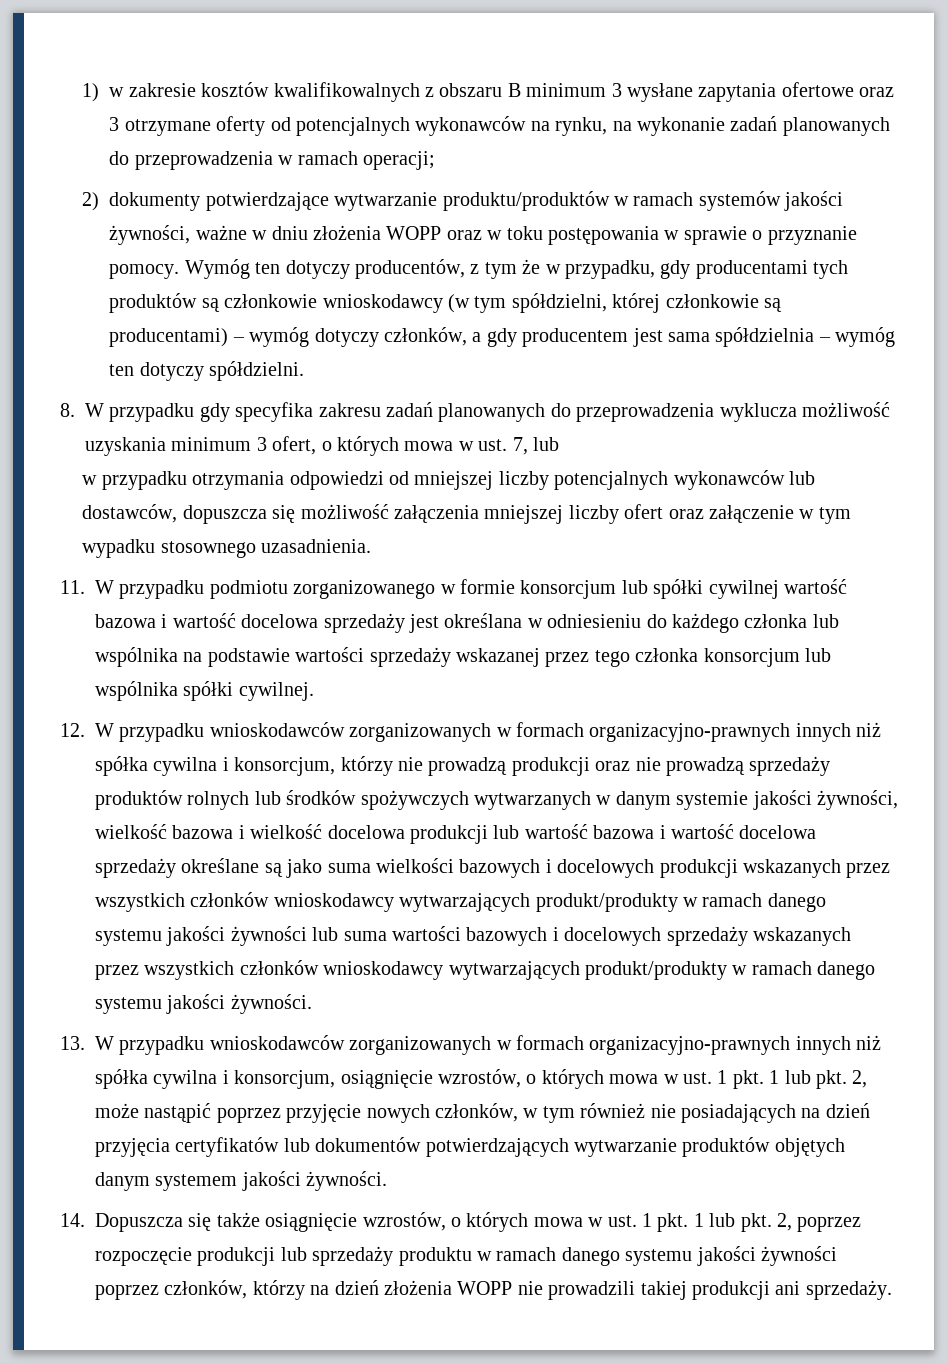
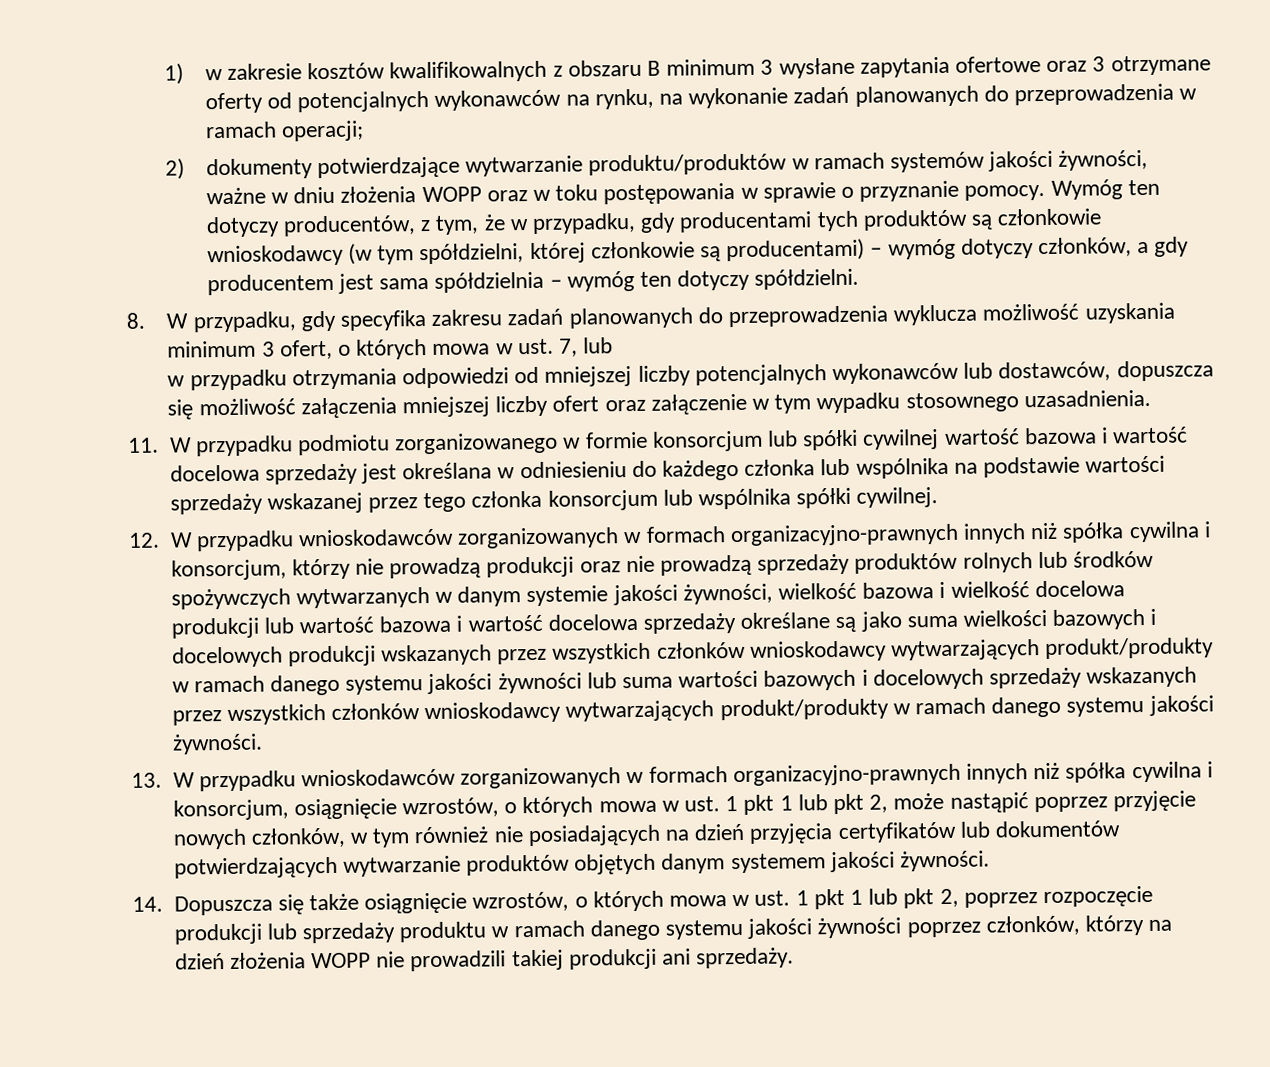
[484,262,517,279] tym -> [435,215,480,235] tym,
[109,403,195,422] przypadku -> [192,311,297,333] przypadku,
[732,1070,847,1089] pkt. 1 lub pkt. -> [743,793,865,815] pkt 1 lub pkt
[657,1213,772,1232] pkt. 1 lub pkt. -> [813,888,935,910] pkt 1 lub pkt

